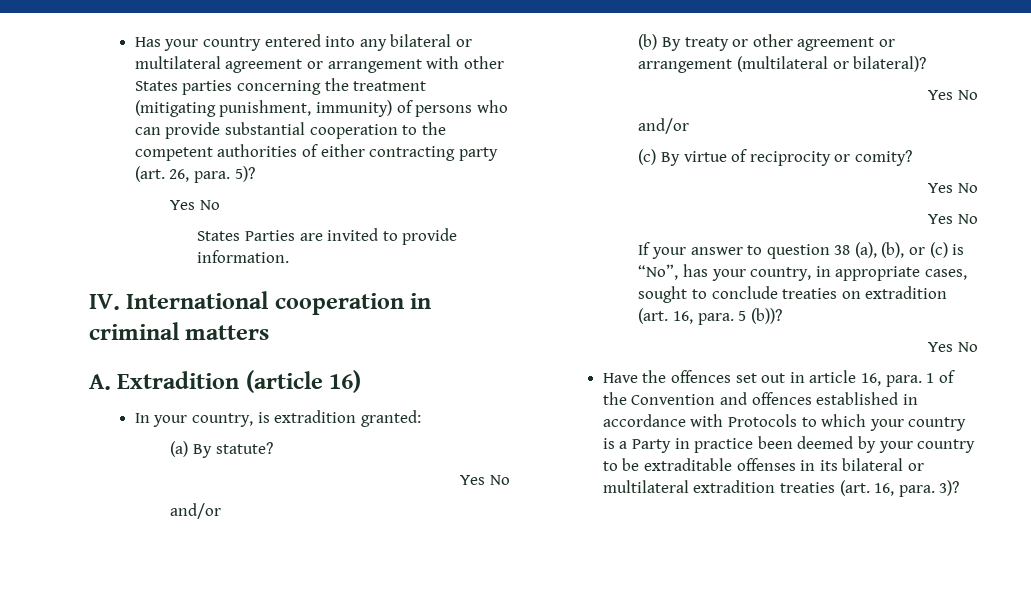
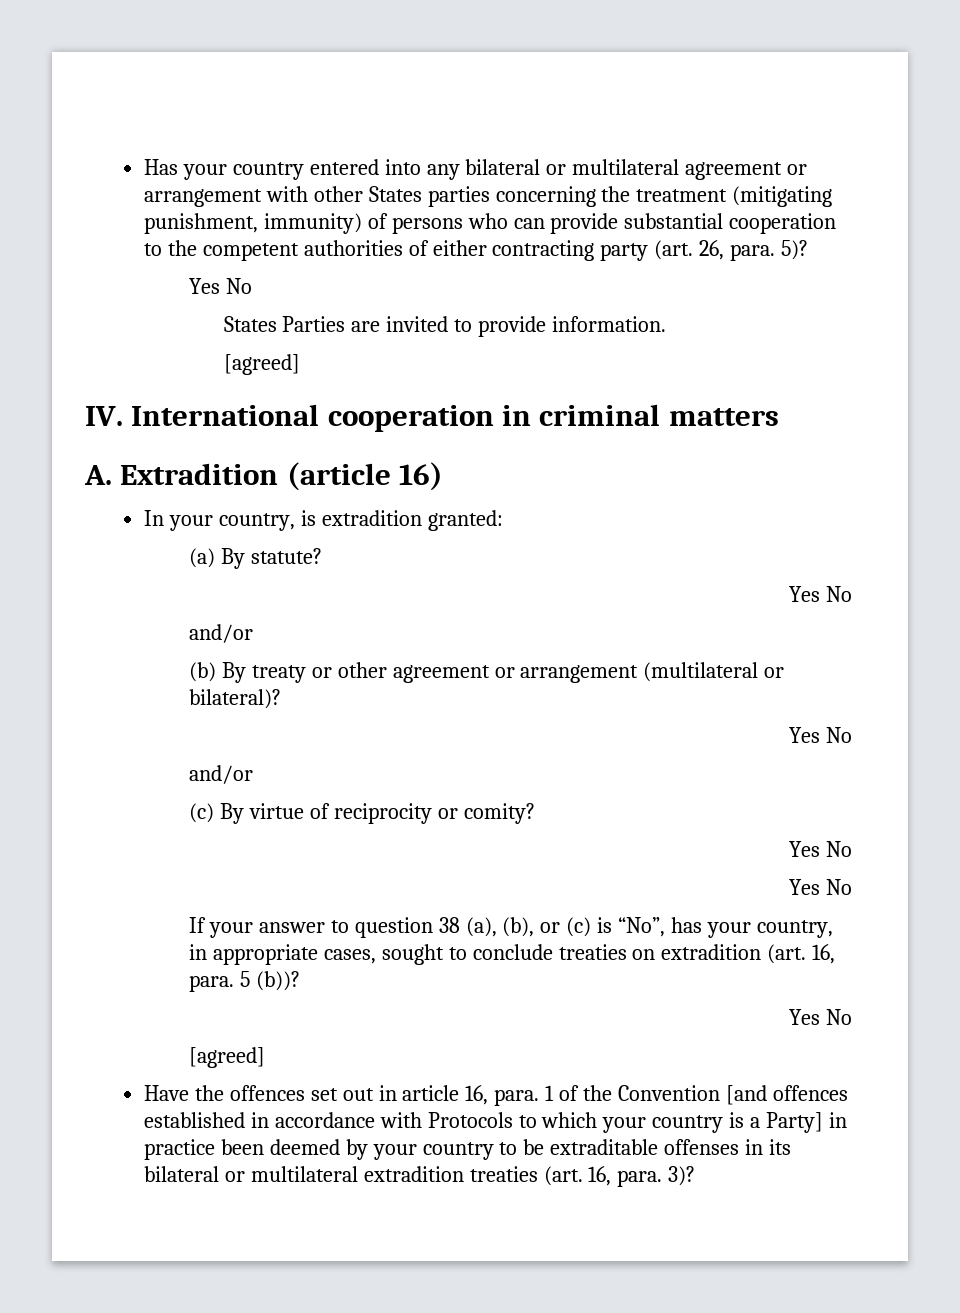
(290, 256) none -> [223,354,300,375] // [agreed]
(978, 347) none -> [188,1047,265,1068] // [agreed]
[719,392,747,405] and -> [726,1085,768,1105] [and
[631,439,671,453] Party -> [766,1112,824,1133] Party]

